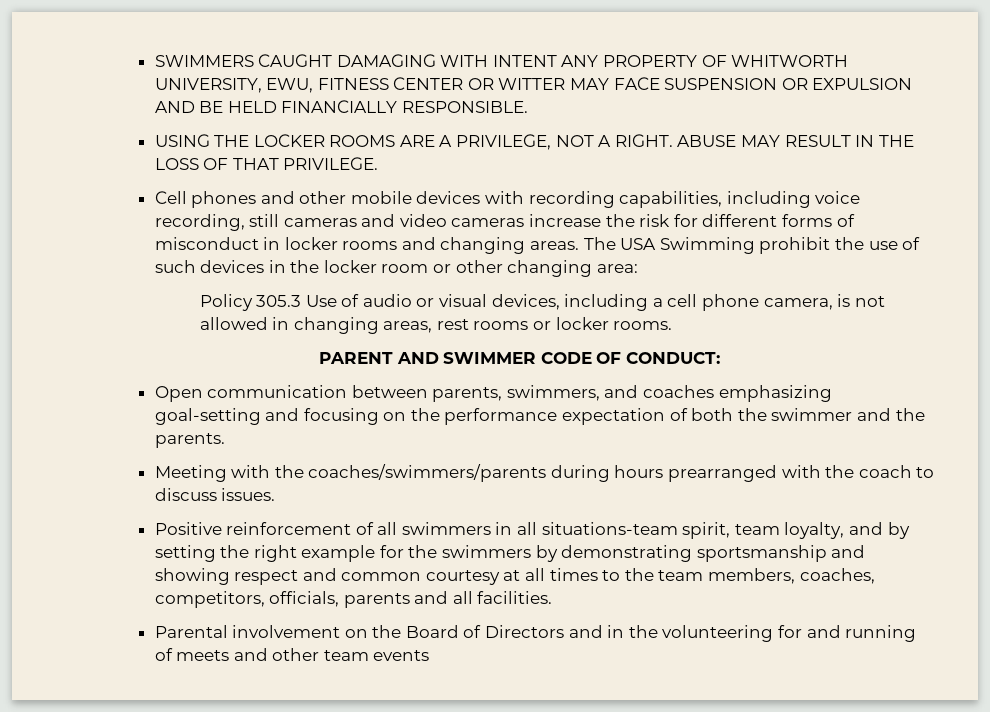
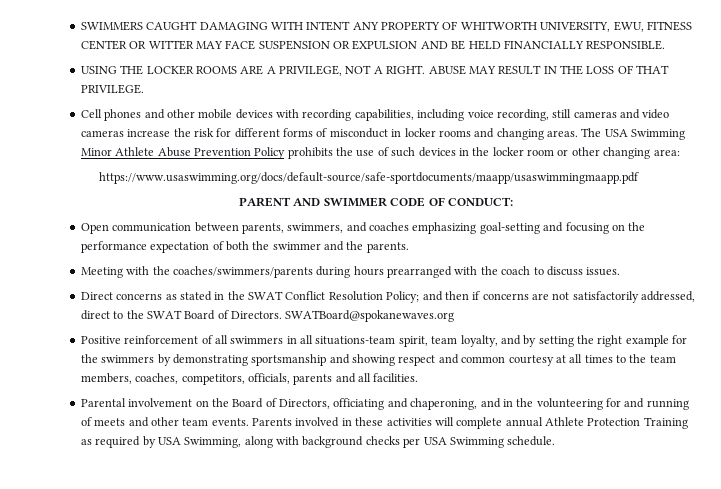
[759,237,831,254] prohibit -> [80,147,333,159] Minor Athlete Abuse Prevention Policy prohibits
[199,294,885,311] [199,317,673,334] Policy 305.3 Use of audio or visual devices, including a cell phone camera, is not allowed in changing areas, rest rooms or locker rooms. -> [99,172,640,184] https://www.usaswimming.org/docs/default-source/safe-sportdocuments/maapp/usaswimmingmaapp.pdf
(276, 494) none -> [80,291,696,303] [80,310,455,322] // Direct concerns as stated in the SWAT Conflict Resolution Policy; and then if concerns are not satisfactorily addressed, direct to the SWAT Board of Directors. SWATBoard@spokanewaves.org
[485,625,565,638] Directors -> [279,398,478,410] Directors, officiating and chaperoning,
[373,650,430,661] events -> [211,417,688,429] [80,436,556,448] events. Parents involved in these activities will complete annual Athlete Protection Training as required by USA Swimming, along with background checks per USA Swimming schedule.

